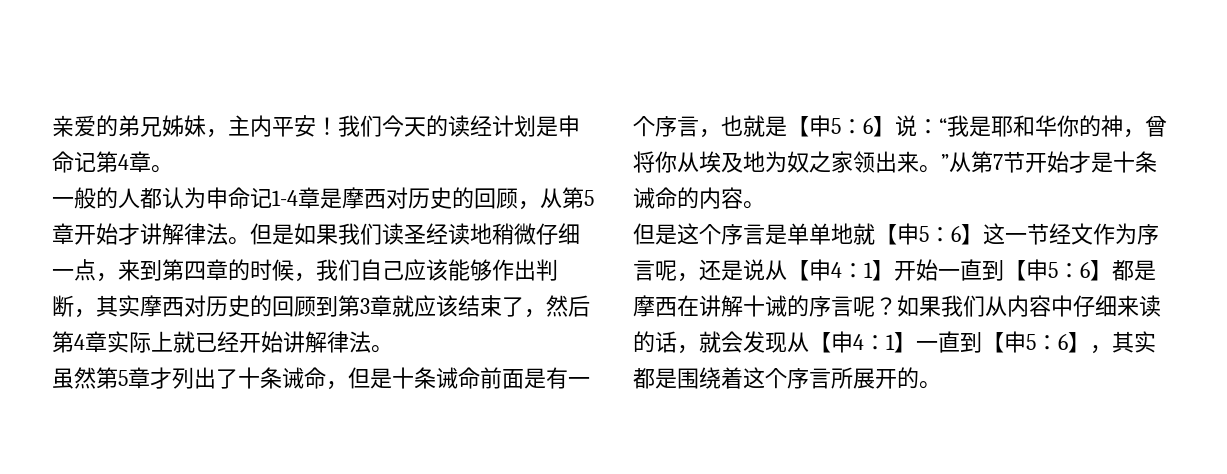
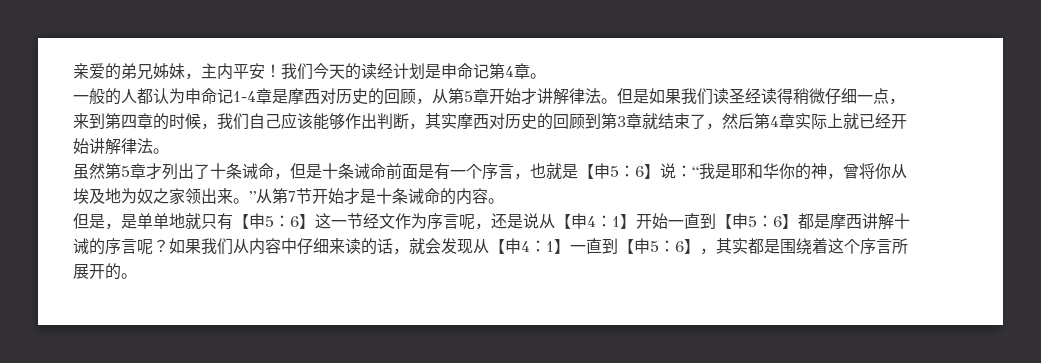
[470,223,492,244] 地 -> [777,88,793,104] 得
[414,295,458,317] 应该 -> (658, 121) none
[677,223,765,245] 这个序言 -> [105,223,121,230] ，
(875, 234) none -> [201,213,233,230] 只有
[677,295,699,316] 在 -> (862, 221) none

